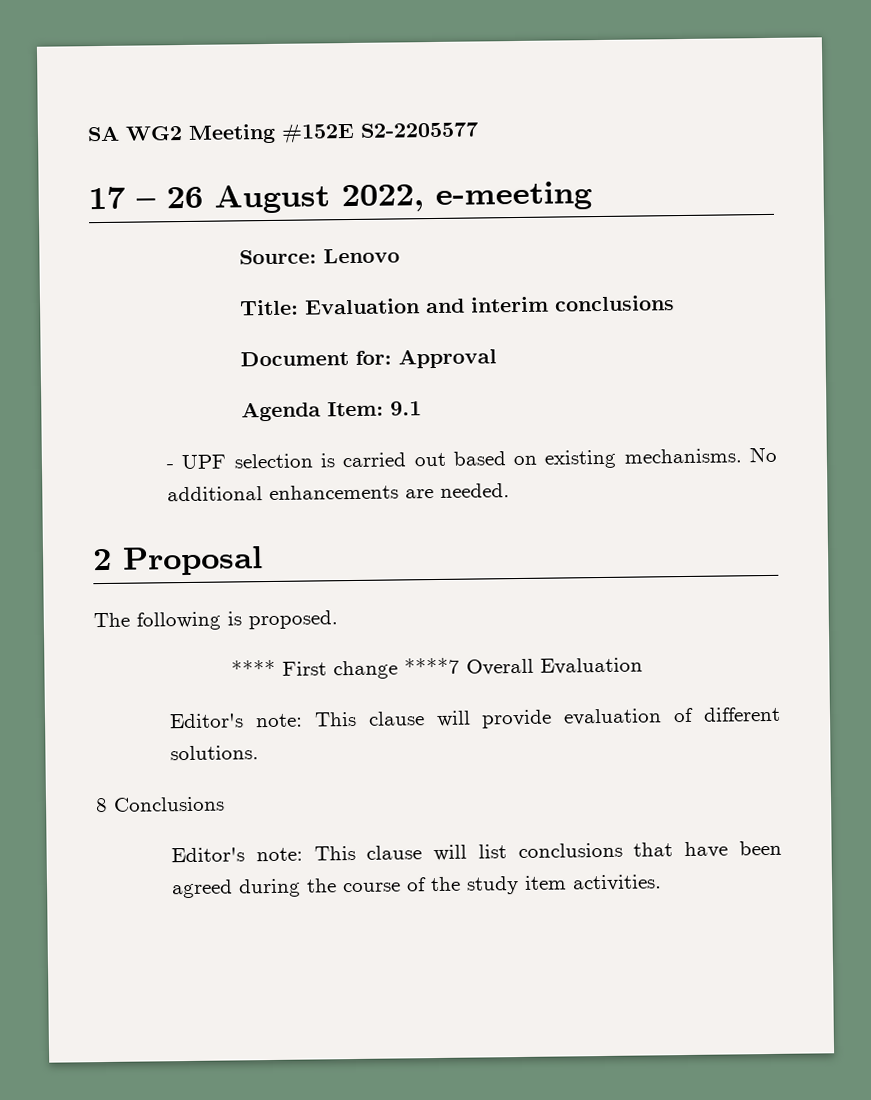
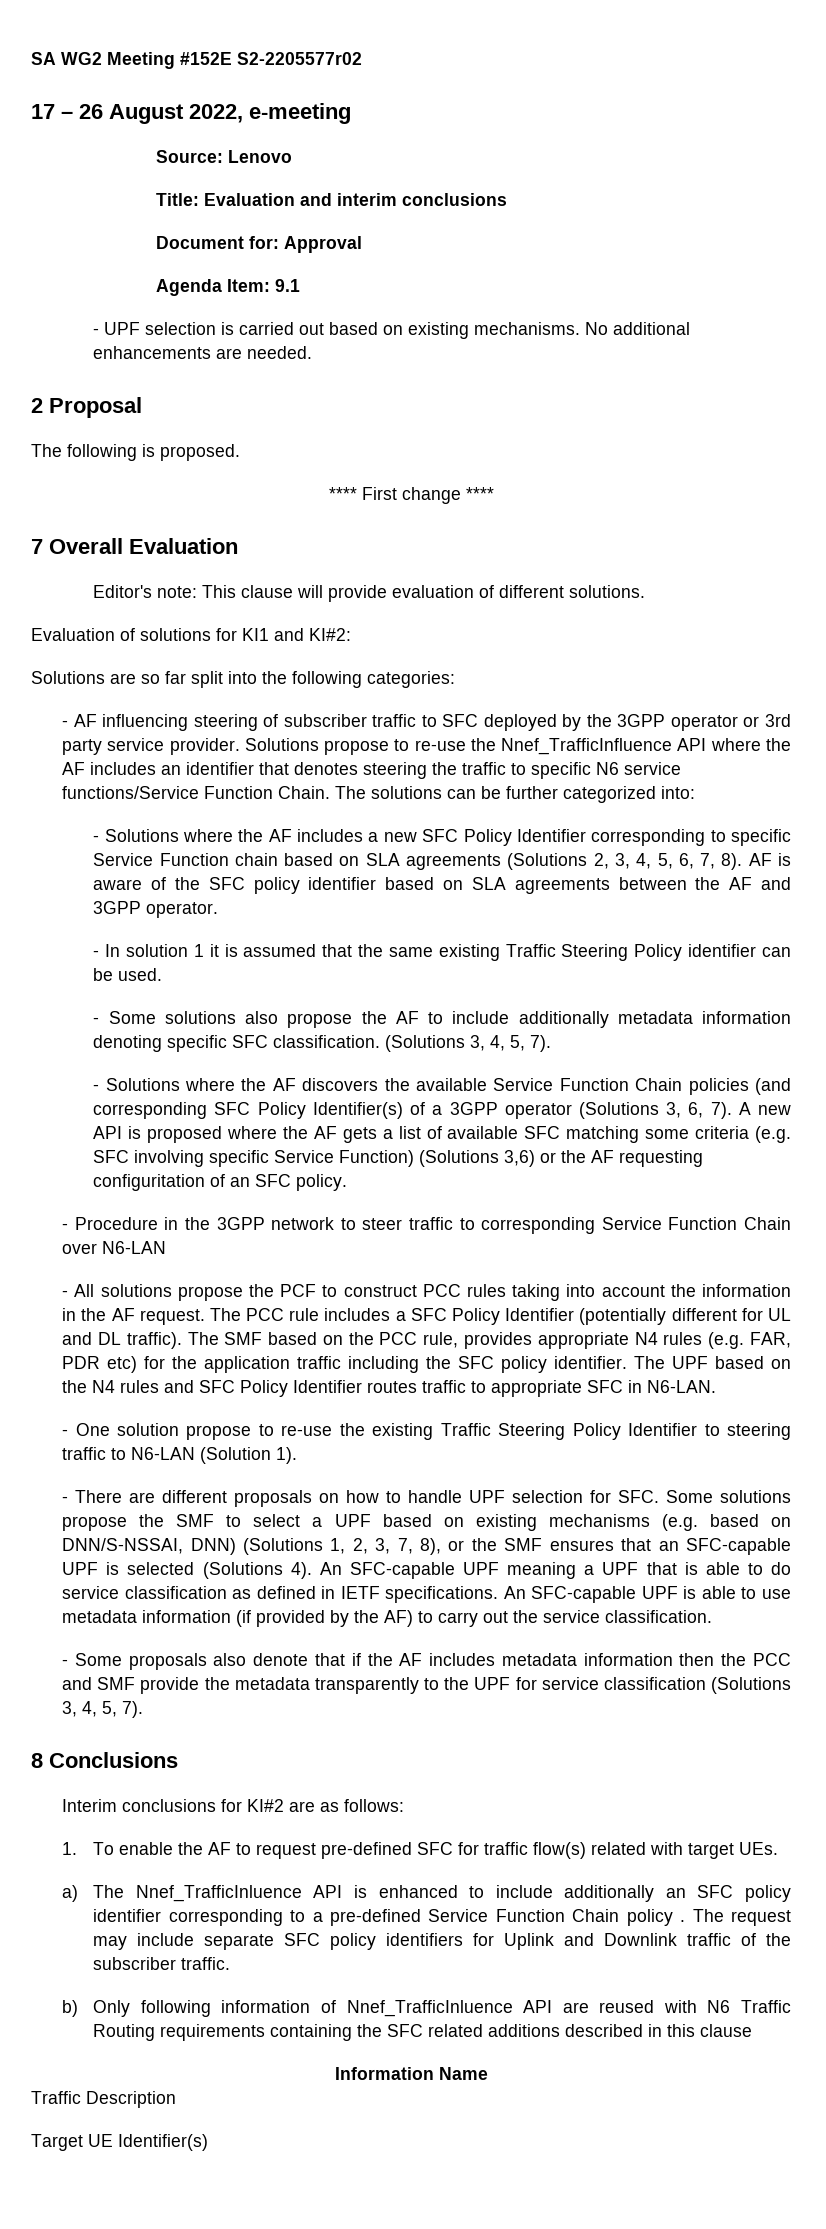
[360,122,479,138] S2-2205577 -> [237,52,362,65] S2-2205577r02
[404,657,460,675] ****7 -> [465,487,494,500] [31,539,43,554] **** // 7
[95,796,225,813] [171,840,783,863] [171,874,663,899] 8 Conclusions // Editor's note: This clause will list conclusions that have been agreed during the course of the study item activities. -> [31,628,351,641] [31,671,455,688] [62,714,792,731] [62,738,791,755] [62,762,682,779] [62,786,696,803] [93,829,791,846] [93,853,791,870] [93,877,791,894] [93,901,219,918] [93,944,792,961] [93,968,163,981] [93,1011,791,1028] [93,1035,552,1052] [93,1078,792,1095] [93,1102,792,1119] [93,1126,791,1143] [93,1150,704,1167] [93,1174,348,1191] [62,1217,792,1234] [62,1241,167,1254] [62,1284,792,1301] [62,1308,791,1325] [62,1332,792,1349] [62,1356,791,1373] [62,1380,717,1397] [62,1423,791,1440] [62,1447,298,1464] [62,1490,791,1507] [62,1514,792,1531] [62,1538,792,1555] [62,1562,792,1579] [62,1586,791,1603] [62,1610,713,1627] [62,1653,792,1670] [62,1677,791,1694] [62,1701,144,1718] [31,1752,178,1768] [62,1799,405,1812] [62,1842,779,1859] [62,1885,791,1902] [93,1909,792,1926] [93,1933,791,1950] [93,1957,231,1970] [62,2000,791,2017] [93,2024,753,2041] [334,2067,488,2080] [31,2091,176,2108] [31,2134,208,2151] Evaluation of solutions for KI1 and KI#2: // Solutions are so far split into the following categories: // - AF influencing steering of subscriber traffic to SFC deployed by the 3GPP operator or 3rd party service provider. Solutions propose to re-use the Nnef_TrafficInfluence API where the AF includes an identifier that denotes steering the traffic to specific N6 service functions/Service Function Chain. The solutions can be further categorized into: // - Solutions where the AF includes a new SFC Policy Identifier corresponding to specific Service Function chain based on SLA agreements (Solutions 2, 3, 4, 5, 6, 7, 8). AF is aware of the SFC policy identifier based on SLA agreements between the AF and 3GPP operator. // - In solution 1 it is assumed that the same existing Traffic Steering Policy identifier can be used. // - Some solutions also propose the AF to include additionally metadata information denoting specific SFC classification. (Solutions 3, 4, 5, 7). // - Solutions where the AF discovers the available Service Function Chain policies (and corresponding SFC Policy Identifier(s) of a 3GPP operator (Solutions 3, 6, 7). A new API is proposed where the AF gets a list of available SFC matching some criteria (e.g. SFC involving specific Service Function) (Solutions 3,6) or the AF requesting configuritation of an SFC policy. // - Procedure in the 3GPP network to steer traffic to corresponding Service Function Chain over N6-LAN // - All solutions propose the PCF to construct PCC rules taking into account the information in the AF request. The PCC rule includes a SFC Policy Identifier (potentially different for UL and DL traffic). The SMF based on the PCC rule, provides appropriate N4 rules (e.g. FAR, PDR etc) for the application traffic including the SFC policy identifier. The UPF based on the N4 rules and SFC Policy Identifier routes traffic to appropriate SFC in N6-LAN. // - One solution propose to re-use the existing Traffic Steering Policy Identifier to steering traffic to N6-LAN (Solution 1). // - There are different proposals on how to handle UPF selection for SFC. Some solutions propose the SMF to select a UPF based on existing mechanisms (e.g. based on DNN/S-NSSAI, DNN) (Solutions 1, 2, 3, 7, 8), or the SMF ensures that an SFC-capable UPF is selected (Solutions 4). An SFC-capable UPF meaning a UPF that is able to do service classification as defined in IETF specifications. An SFC-capable UPF is able to use metadata information (if provided by the AF) to carry out the service classification. // - Some proposals also denote that if the AF includes metadata information then the PCC and SMF provide the metadata transparently to the UPF for service classification (Solutions 3, 4, 5, 7). // 8 Conclusions // Interim conclusions for KI#2 are as follows: // 1. To enable the AF to request pre-defined SFC for traffic flow(s) related with target UEs. // a) The Nnef_TrafficInluence API is enhanced to include additionally an SFC policy identifier corresponding to a pre-defined Service Function Chain policy . The request may include separate SFC policy identifiers for Uplink and Downlink traffic of the subscriber traffic. // b) Only following information of Nnef_TrafficInluence API are reused with N6 Traffic Routing requirements containing the SFC related additions described in this clause // Information Name // Traffic Description // Target UE Identifier(s)

